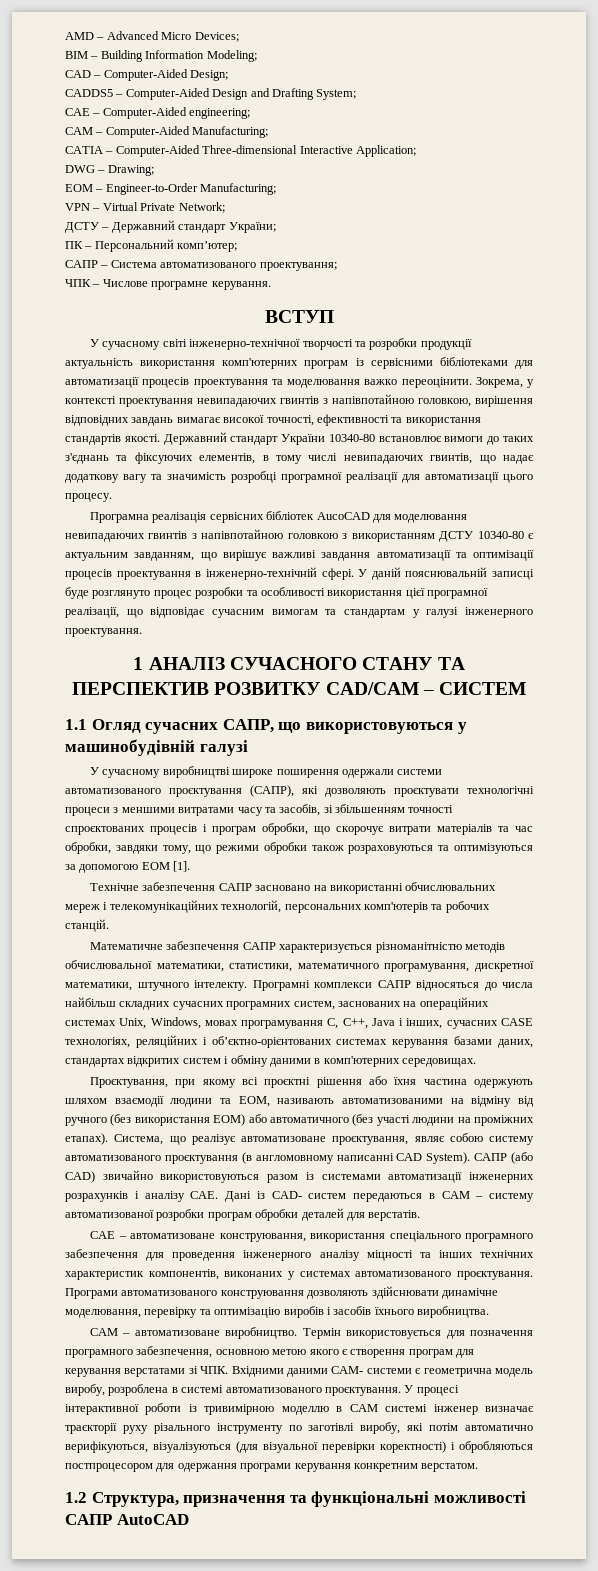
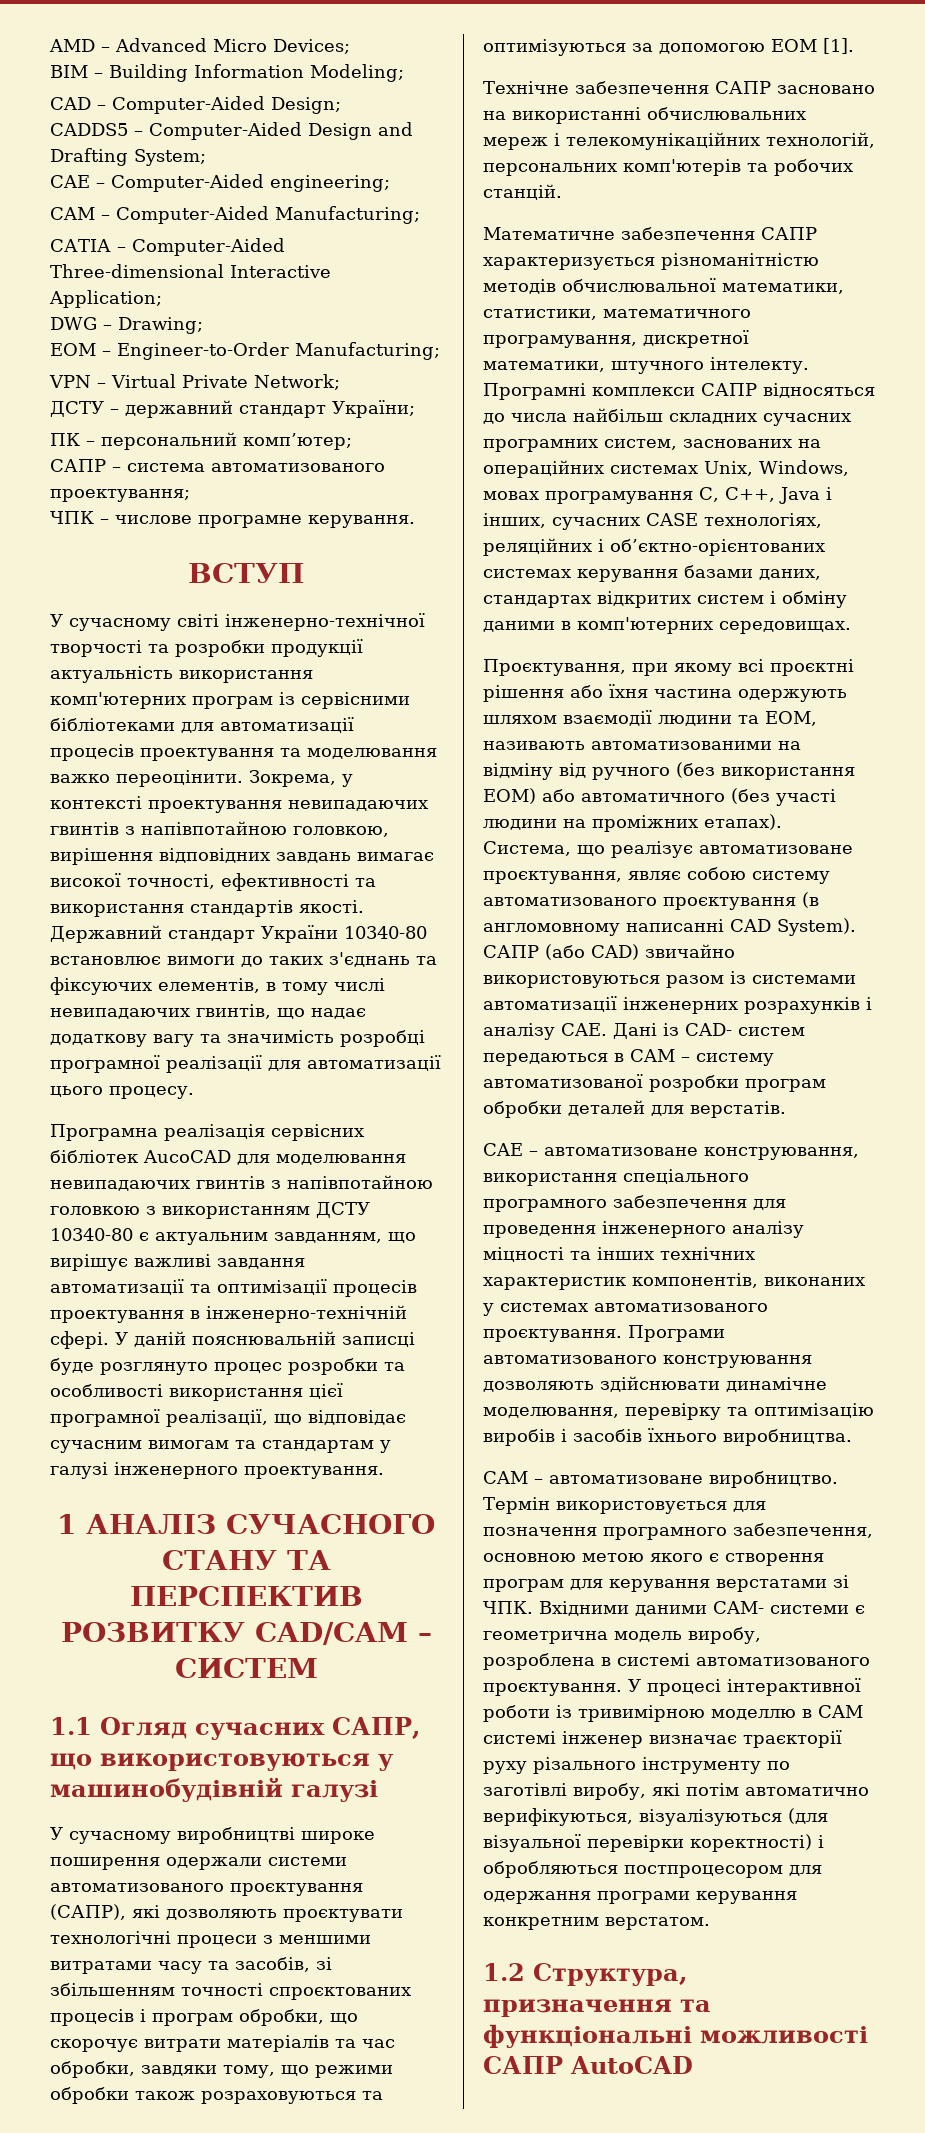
[111,220,175,233] Державний -> [125,400,233,418] державний
[94,239,174,252] Персональний -> [101,432,237,450] персональний
[110,260,157,268] Система -> [127,463,205,472] система
[102,279,148,287] Числове -> [115,515,192,524] числове

